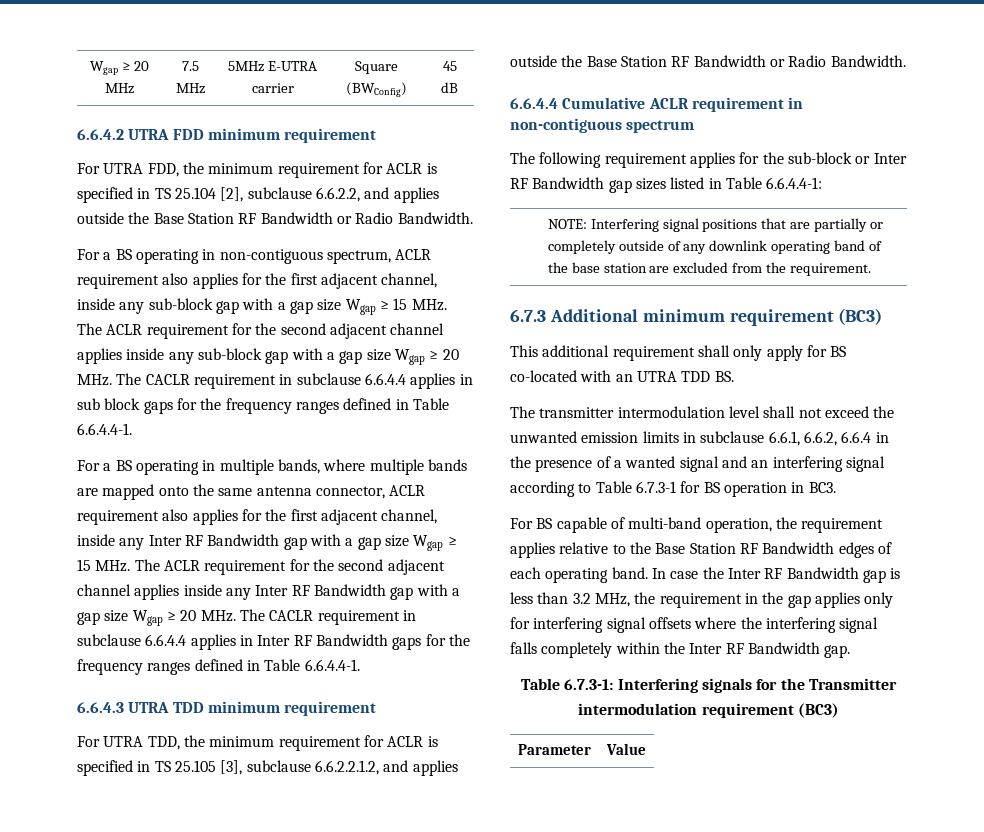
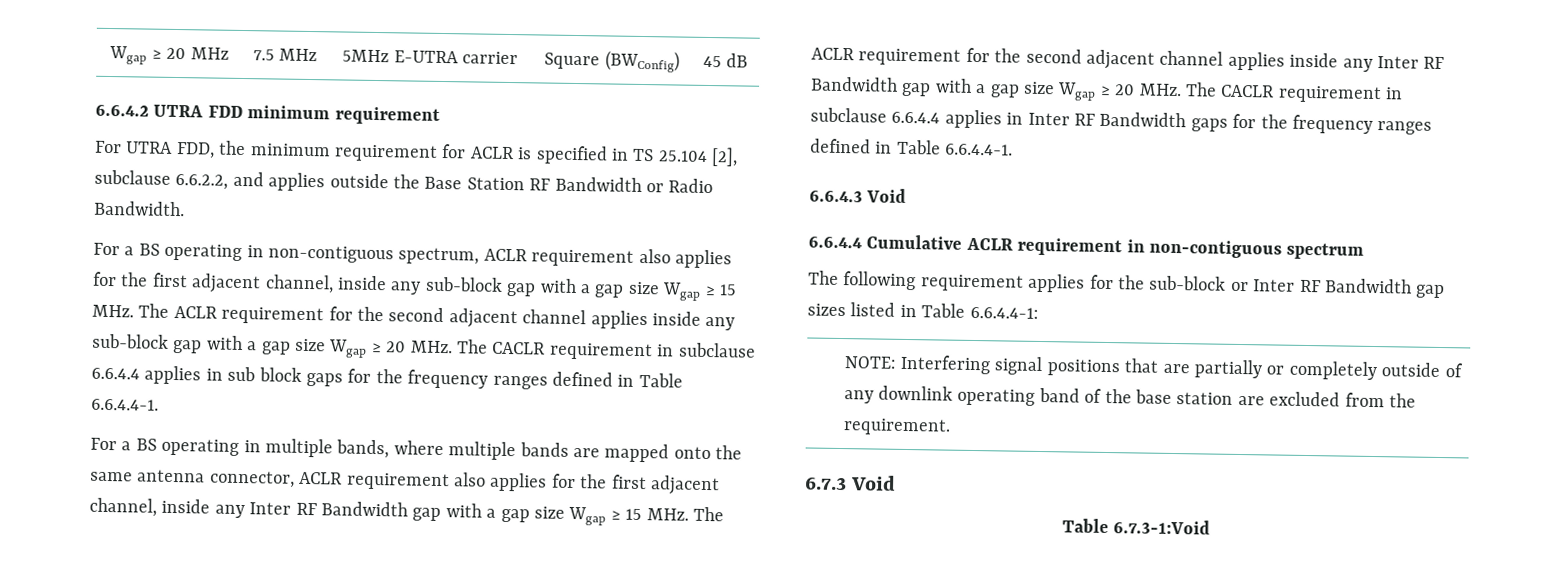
[128,701,377,716] [77,735,438,751] [77,760,458,776] [510,55,906,67] UTRA TDD minimum requirement // For UTRA TDD, the minimum requirement for ACLR is specified in TS 25.105 [3], subclause 6.6.2.2.1.2, and applies outside the Base Station RF Bandwidth or Radio Bandwidth. -> [866,188,907,203] Void
[549,308,883,326] [510,345,847,361] [510,370,734,382] [510,406,895,418] [510,431,889,446] [510,456,885,472] [510,481,836,497] [510,517,884,533] [510,542,892,558] [510,567,901,583] [510,592,894,608] [510,617,879,633] [510,642,851,658] [521,678,897,693] [578,703,839,718] [518,744,591,755] [605,743,646,755] Additional minimum requirement (BC3) // This additional requirement shall only apply for BS co-located with an UTRA TDD BS. // The transmitter intermodulation level shall not exceed the unwanted emission limits in subclause 6.6.1, 6.6.2, 6.6.4 in the presence of a wanted signal and an interfering signal according to Table 6.7.3-1 for BS operation in BC3. // For BS capable of multi-band operation, the requirement applies relative to the Base Station RF Bandwidth edges of each operating band. In case the Inter RF Bandwidth gap is less than 3.2 MHz, the requirement in the gap applies only for interfering signal offsets where the interfering signal falls completely within the Inter RF Bandwidth gap. // Table 6.7.3-1: Interfering signals for the Transmitter intermodulation requirement (BC3) // Parameter | Value -> [851,475,897,491] [1061,518,1211,535] Void // Table 6.7.3-1:Void

